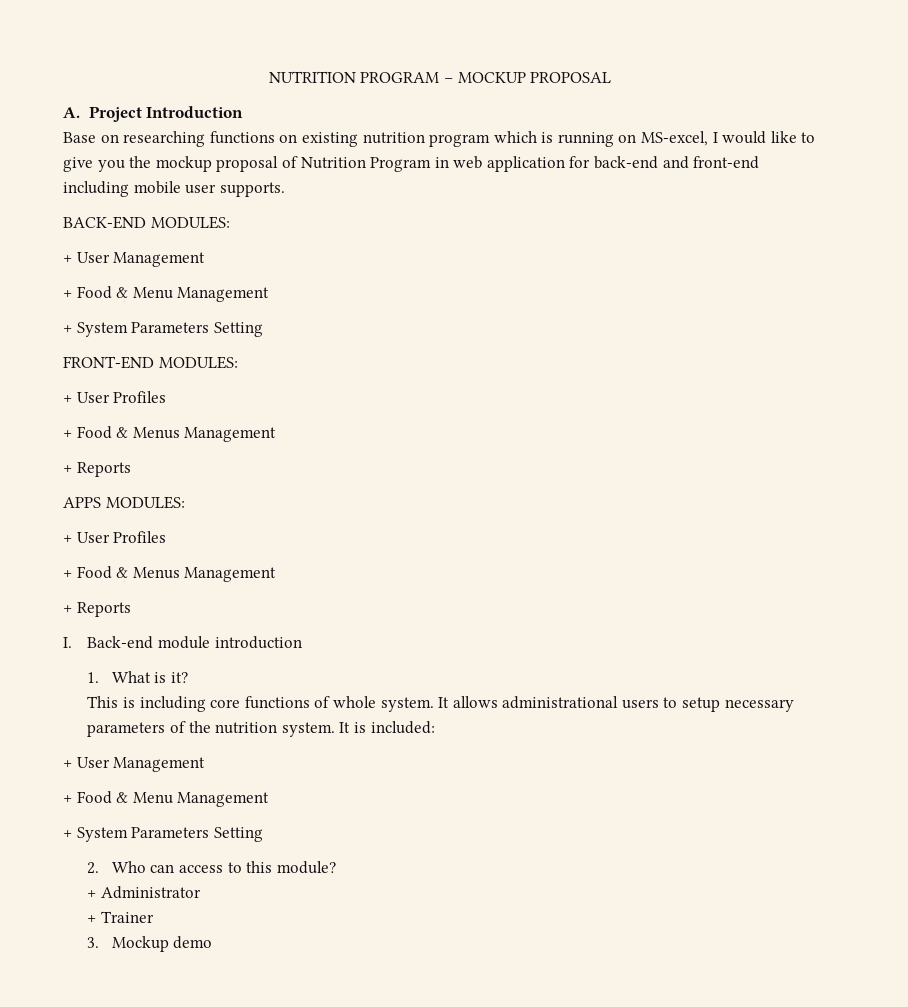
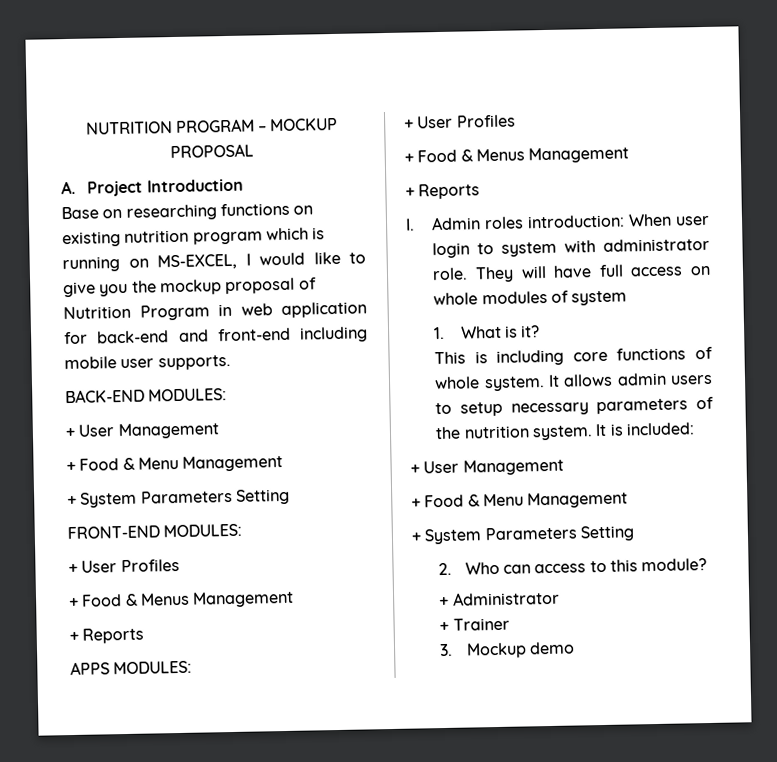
[641,131,709,146] MS-excel, -> [157,253,237,271] MS-EXCEL,
[87,636,302,649] Back-end module introduction -> [431,213,710,231] [432,237,710,259] [432,264,711,283] [433,290,628,306] Admin roles introduction: When user login to system with administrator role. They will have full access on whole modules of system
[502,696,619,709] administrational -> [616,372,667,386] admin

